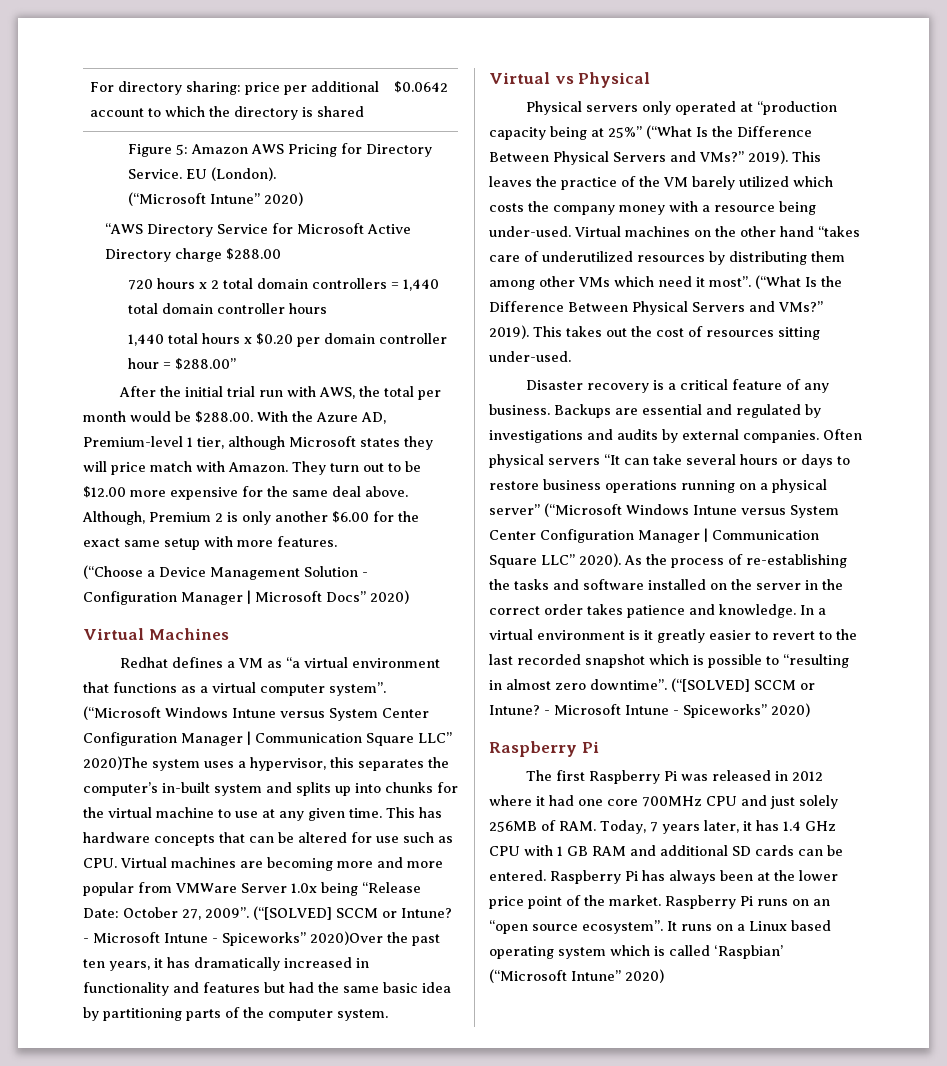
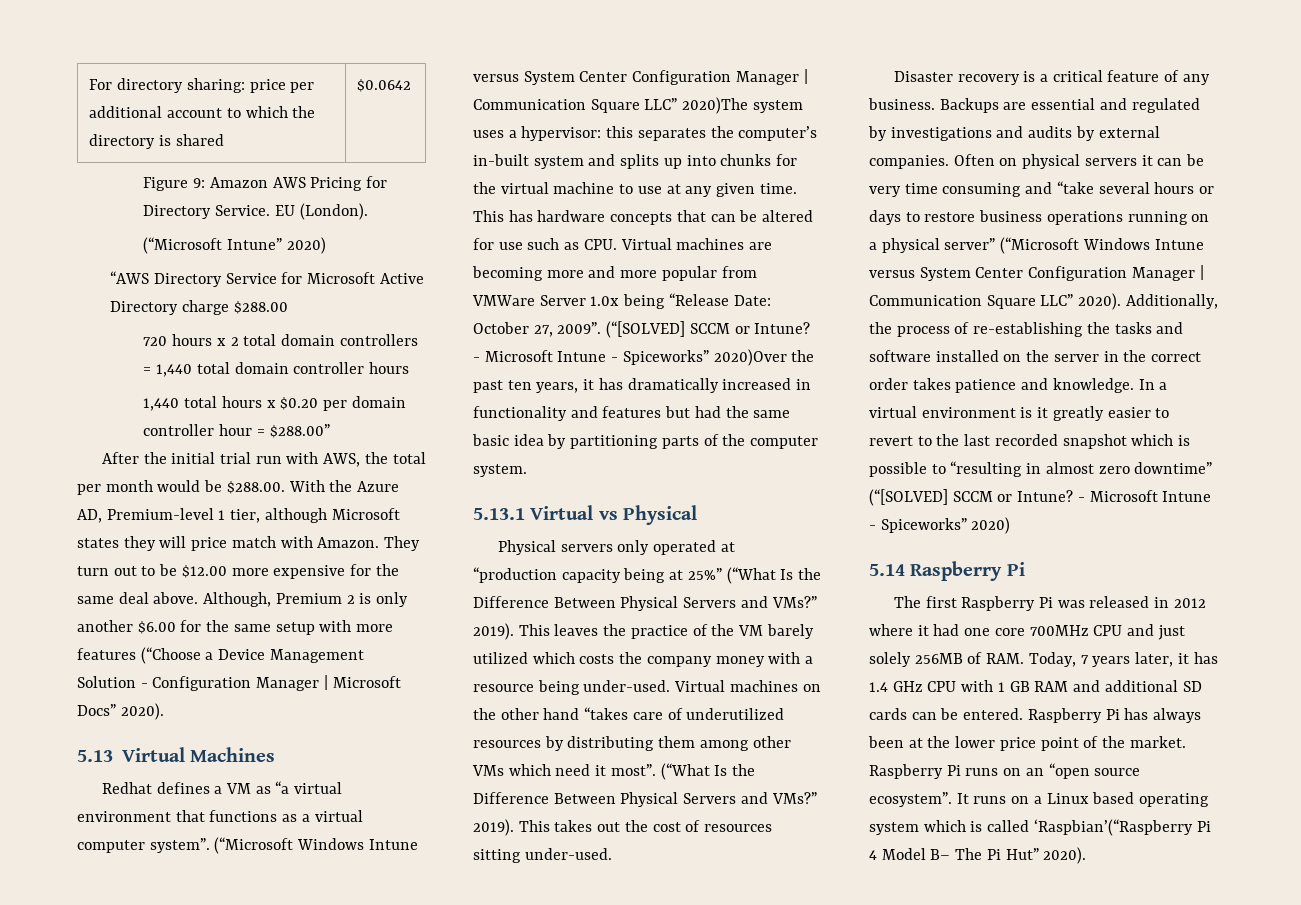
[175,144,188,155] 5: -> [193,178,206,188] 9:
[83,538,120,547] exact -> (230, 626) none
[277,536,337,547] features. // -> [77,648,136,660] features
[370,590,409,604] 2020) // -> [120,703,164,720] [77,750,113,762] 2020). // 5.13
[250,757,326,771] hypervisor, -> [521,126,602,141] hypervisor:
(388, 1015) none -> [473,508,525,520] 5.13.1
(862, 434) none -> [999,158,1018,166] on
[604,454,682,465] “It can take -> [1141,154,1205,166] [869,181,1094,197] it can be very time consuming and “take
[624,555,642,565] As -> [1125,294,1218,309] Additionally,
[590,679,667,690] downtime”. -> [1134,462,1213,474] downtime”
(810, 710) none -> [869,564,905,576] 5.14
[714,945,783,959] [489,969,664,983] ‘Raspbian’ (“Microsoft Intune” 2020) -> [1033,819,1211,836] [869,847,1087,864] ‘Raspbian’(“Raspberry Pi 4 Model B– The Pi Hut” 2020).

